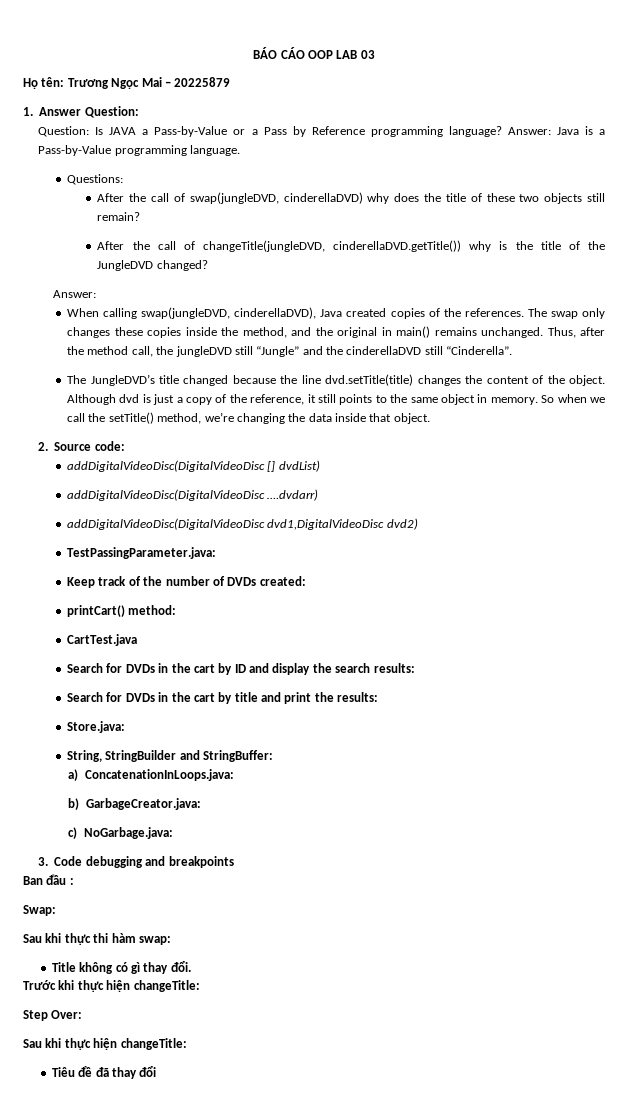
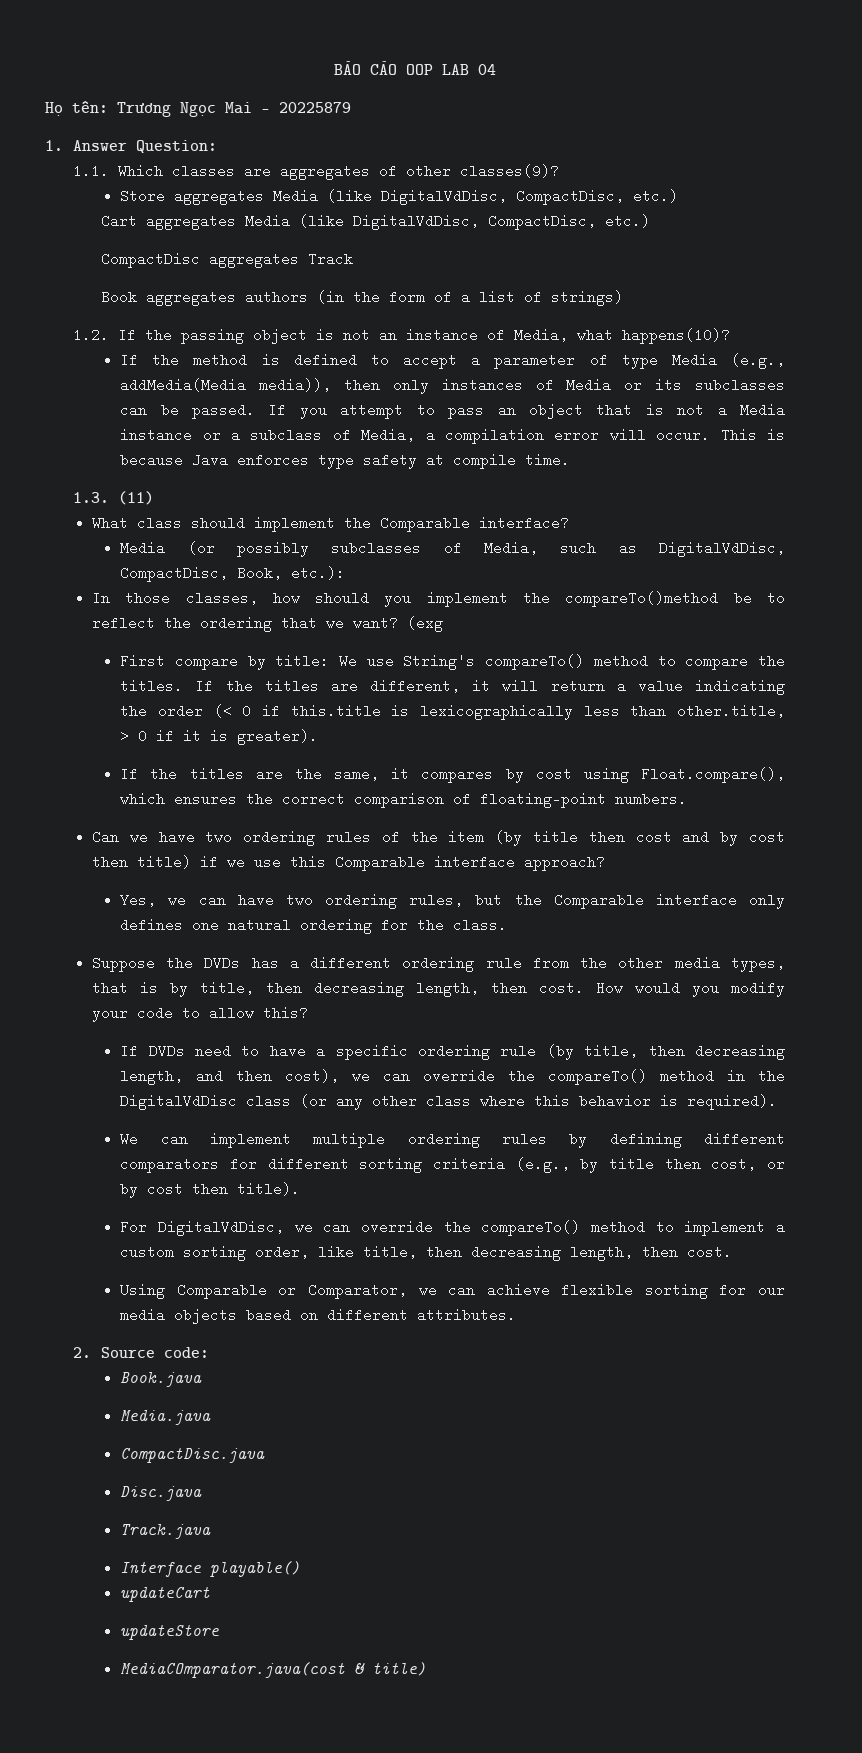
[360,50,375,59] 03 -> [478,64,496,75] 04
[38,126,605,137] [38,145,240,156] [67,174,124,185] [97,192,605,204] [97,212,141,221] [97,240,605,252] [97,260,208,271] [53,290,97,298] [67,307,605,319] [67,326,605,338] [67,346,513,357] [67,374,605,386] [67,394,605,405] [67,412,430,424] [38,441,125,451] [67,460,320,472] [67,489,319,501] [67,518,418,530] [67,547,217,559] [67,576,306,588] [67,605,177,617] [67,634,138,646] [67,663,415,675] [67,692,379,704] [67,721,126,733] [67,750,274,762] [68,769,234,781] [68,798,201,810] [68,827,173,839] [38,856,234,868] [23,874,74,885] [23,905,56,916] [23,933,171,945] [51,960,191,974] [23,980,200,992] [23,1010,83,1021] [23,1038,187,1050] [51,1065,157,1079] Question: Is JAVA a Pass-by-Value or a Pass by Reference programming language? Answer: Java is a Pass-by-Value programming language. // Questions: // After the call of swap(jungleDVD, cinderellaDVD) why does the title of these two objects still remain? // After the call of changeTitle(jungleDVD, cinderellaDVD.getTitle()) why is the title of the JungleDVD changed? // Answer: // When calling swap(jungleDVD, cinderellaDVD), Java created copies of the references. The swap only changes these copies inside the method, and the original in main() remains unchanged. Thus, after the method call, the jungleDVD still “Jungle” and the cinderellaDVD still “Cinderella”. // The JungleDVD’s title changed because the line dvd.setTitle(title) changes the content of the object. Although dvd is just a copy of the reference, it still points to the same object in memory. So when we call the setTitle() method, we’re changing the data inside that object. // 2. Source code: // addDigitalVideoDisc(DigitalVideoDisc [] dvdList) // addDigitalVideoDisc(DigitalVideoDisc ….dvdarr) // addDigitalVideoDisc(DigitalVideoDisc dvd1,DigitalVideoDisc dvd2) // TestPassingParameter.java: // Keep track of the number of DVDs created: // printCart() method: // CartTest.java // Search for DVDs in the cart by ID and display the search results: // Search for DVDs in the cart by title and print the results: // Store.java: // String, StringBuilder and StringBuffer: // a) ConcatenationInLoops.java: // b) GarbageCreator.java: // c) NoGarbage.java: // 3. Code debugging and breakpoints // Ban đầu : // Swap: // Sau khi thực thi hàm swap: // Title không có gì thay đổi. // Trước khi thực hiện changeTitle: // Step Over: // Sau khi thực hiện changeTitle: // Tiêu đề đã thay đổi -> [73,164,559,180] [120,189,679,205] [101,214,651,230] [101,252,354,268] [101,290,624,306] [73,328,730,344] [120,353,785,369] [120,378,786,394] [120,403,786,419] [120,428,785,444] [120,453,571,469] [73,491,154,505] [91,516,569,532] [120,541,785,557] [120,566,346,582] [91,591,785,607] [91,616,443,632] [120,654,786,670] [120,679,785,695] [120,704,785,720] [120,729,319,745] [120,767,785,783] [120,792,688,808] [91,830,785,846] [91,855,605,871] [120,893,785,909] [120,918,508,934] [91,956,785,972] [91,981,785,997] [91,1006,308,1022] [120,1044,785,1060] [120,1069,786,1085] [120,1094,778,1110] [120,1132,785,1148] [120,1157,785,1173] [120,1182,301,1198] [120,1220,785,1236] [120,1245,733,1261] [120,1283,786,1299] [120,1308,517,1324] [73,1347,210,1358] [120,1372,203,1387] [120,1409,212,1425] [120,1448,266,1463] [120,1486,203,1501] [120,1524,212,1539] [120,1561,301,1577] [120,1586,211,1602] [120,1624,220,1640] [120,1662,427,1678] 1.1. Which classes are aggregates of other classes(9)? // Store aggregates Media (like DigitalVdDisc, CompactDisc, etc.) // Cart aggregates Media (like DigitalVdDisc, CompactDisc, etc.) // CompactDisc aggregates Track // Book aggregates authors (in the form of a list of strings) // 1.2. If the passing object is not an instance of Media, what happens(10)? // If the method is defined to accept a parameter of type Media (e.g., addMedia(Media media)), then only instances of Media or its subclasses can be passed. If you attempt to pass an object that is not a Media instance or a subclass of Media, a compilation error will occur. This is because Java enforces type safety at compile time. // 1.3. (11) // What class should implement the Comparable interface? // Media (or possibly subclasses of Media, such as DigitalVdDisc, CompactDisc, Book, etc.): // In those classes, how should you implement the compareTo()method be to reflect the ordering that we want? (exg // First compare by title: We use String's compareTo() method to compare the titles. If the titles are different, it will return a value indicating the order (< 0 if this.title is lexicographically less than other.title, > 0 if it is greater). // If the titles are the same, it compares by cost using Float.compare(), which ensures the correct comparison of floating-point numbers. // Can we have two ordering rules of the item (by title then cost and by cost then title) if we use this Comparable interface approach? // Yes, we can have two ordering rules, but the Comparable interface only defines one natural ordering for the class. // Suppose the DVDs has a different ordering rule from the other media types, that is by title, then decreasing length, then cost. How would you modify your code to allow this? // If DVDs need to have a specific ordering rule (by title, then decreasing length, and then cost), we can override the compareTo() method in the DigitalVdDisc class (or any other class where this behavior is required). // We can implement multiple ordering rules by defining different comparators for different sorting criteria (e.g., by title then cost, or by cost then title). // For DigitalVdDisc, we can override the compareTo() method to implement a custom sorting order, like title, then decreasing length, then cost. // Using Comparable or Comparator, we can achieve flexible sorting for our media objects based on different attributes. // 2. Source code: // Book.java // Media.java // CompactDisc.java // Disc.java // Track.java // Interface playable() // updateCart // updateStore // MediaCOmparator.java(cost & title)

